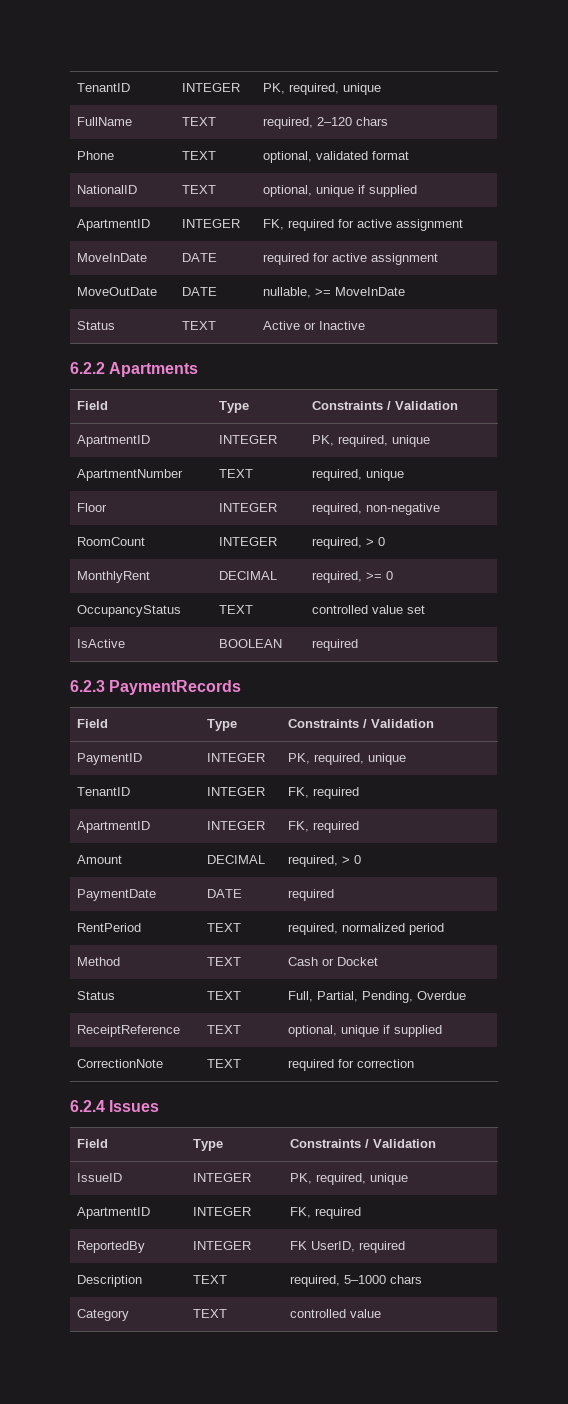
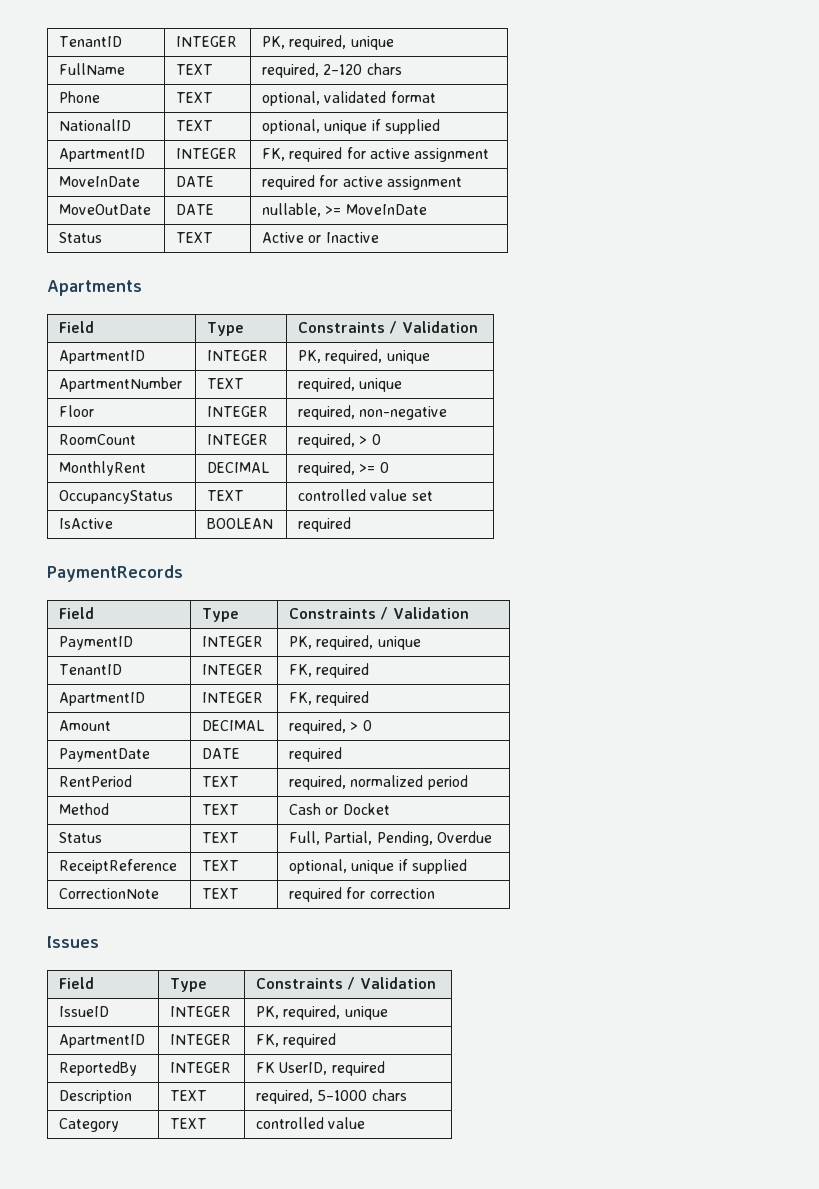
[70,362,105,374] 6.2.2 -> (379, 237) none
[70,680,105,692] 6.2.3 -> (352, 524) none
[70,1100,105,1112] 6.2.4 -> (435, 893) none

